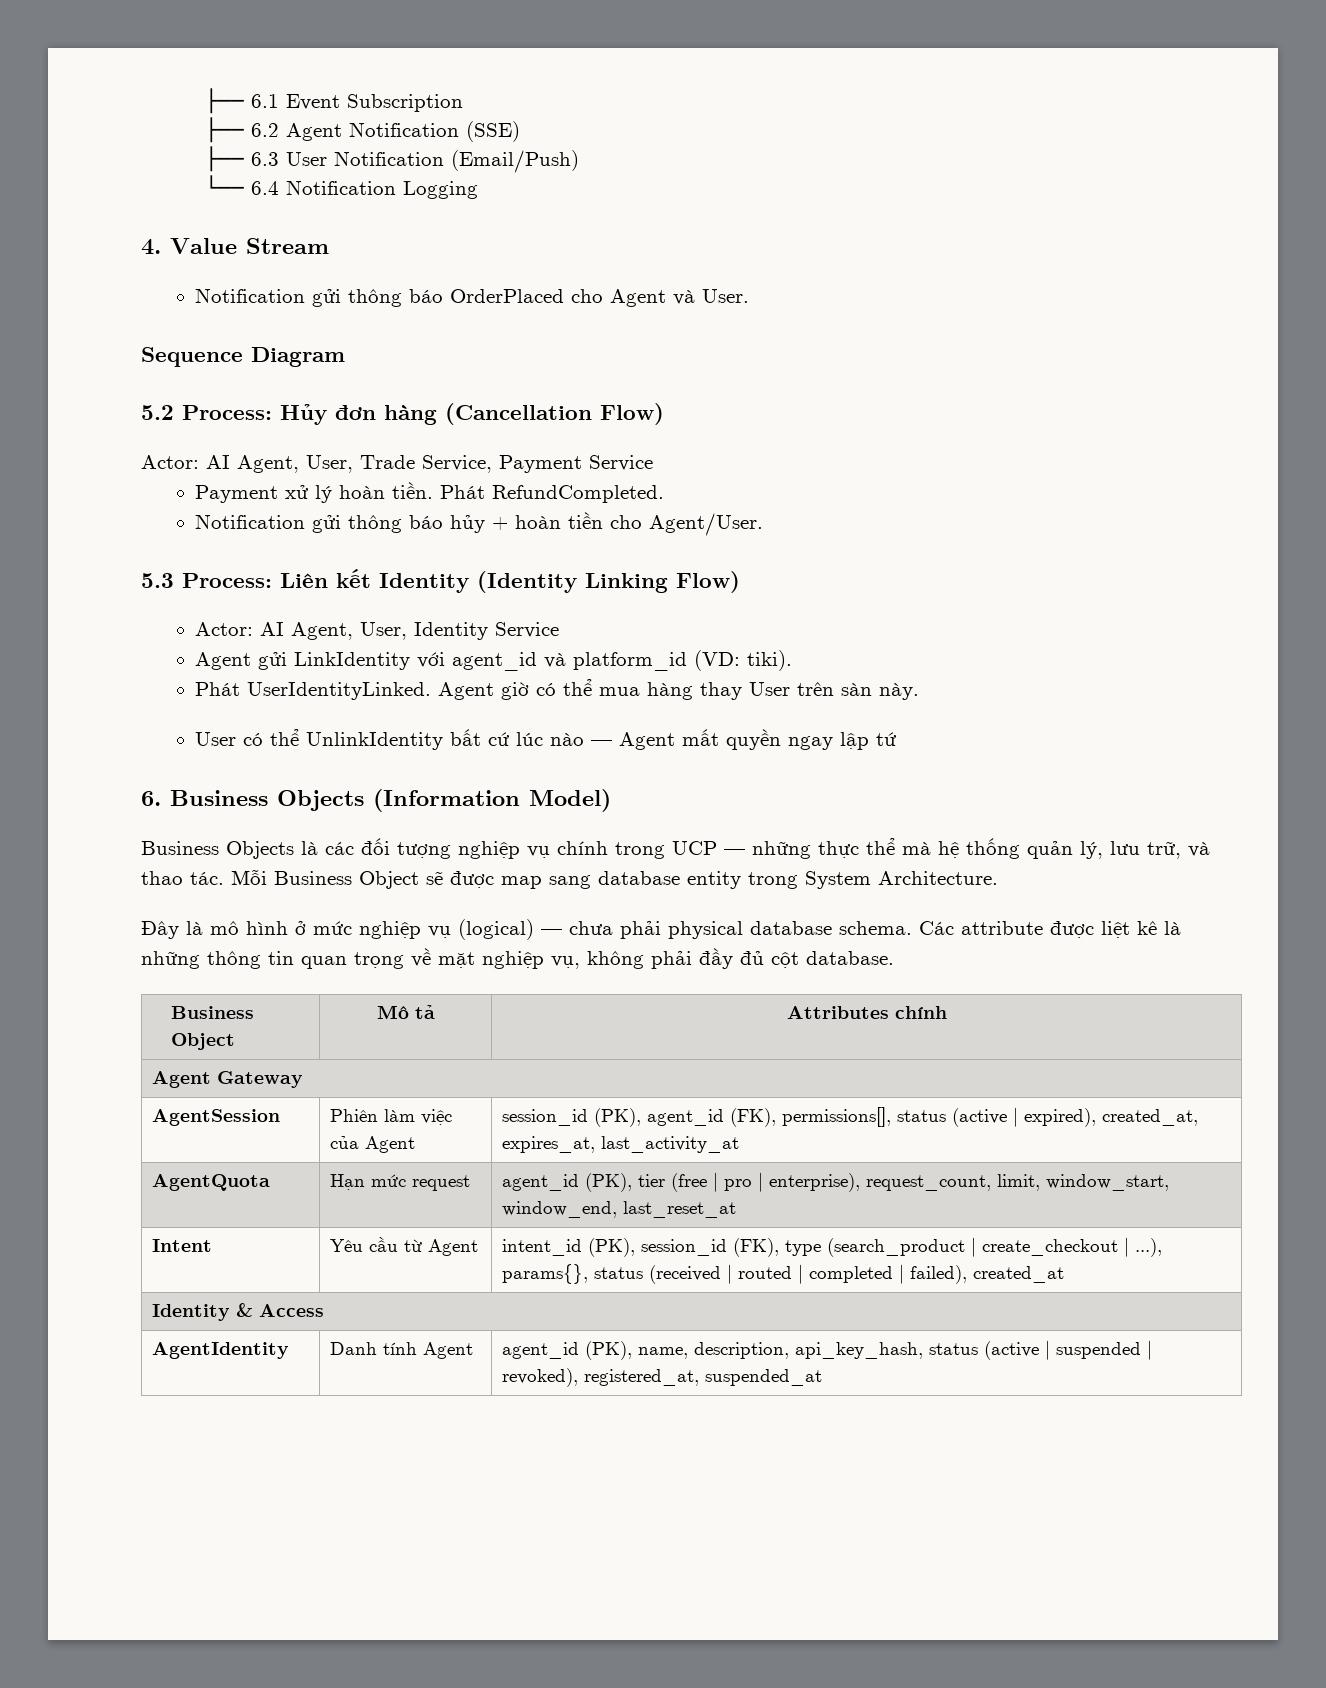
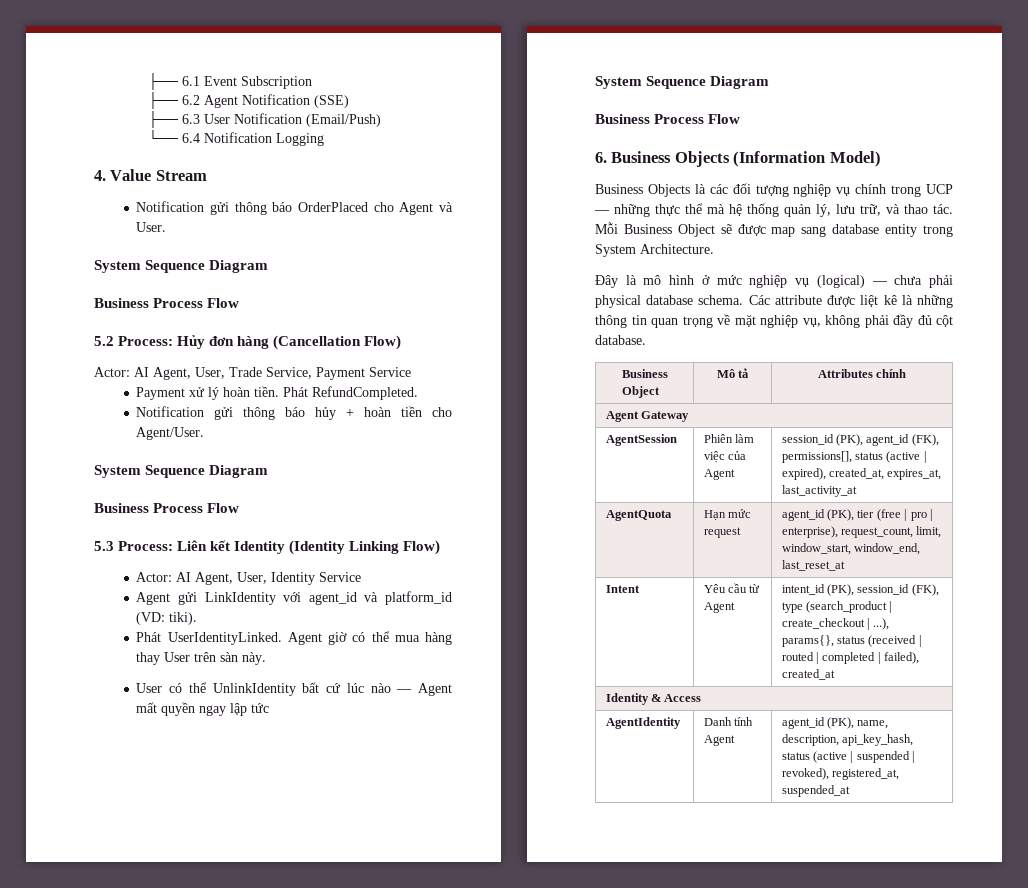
[141,347,345,367] Sequence Diagram -> [94,260,269,273] [94,298,240,308] System Sequence Diagram // Business Process Flow
(764, 524) none -> [94,465,269,478] [94,503,240,513] // System Sequence Diagram // Business Process Flow
[876,732,898,746] tứ -> [251,703,270,713] [595,76,770,89] [595,114,741,124] tức // System Sequence Diagram // Business Process Flow

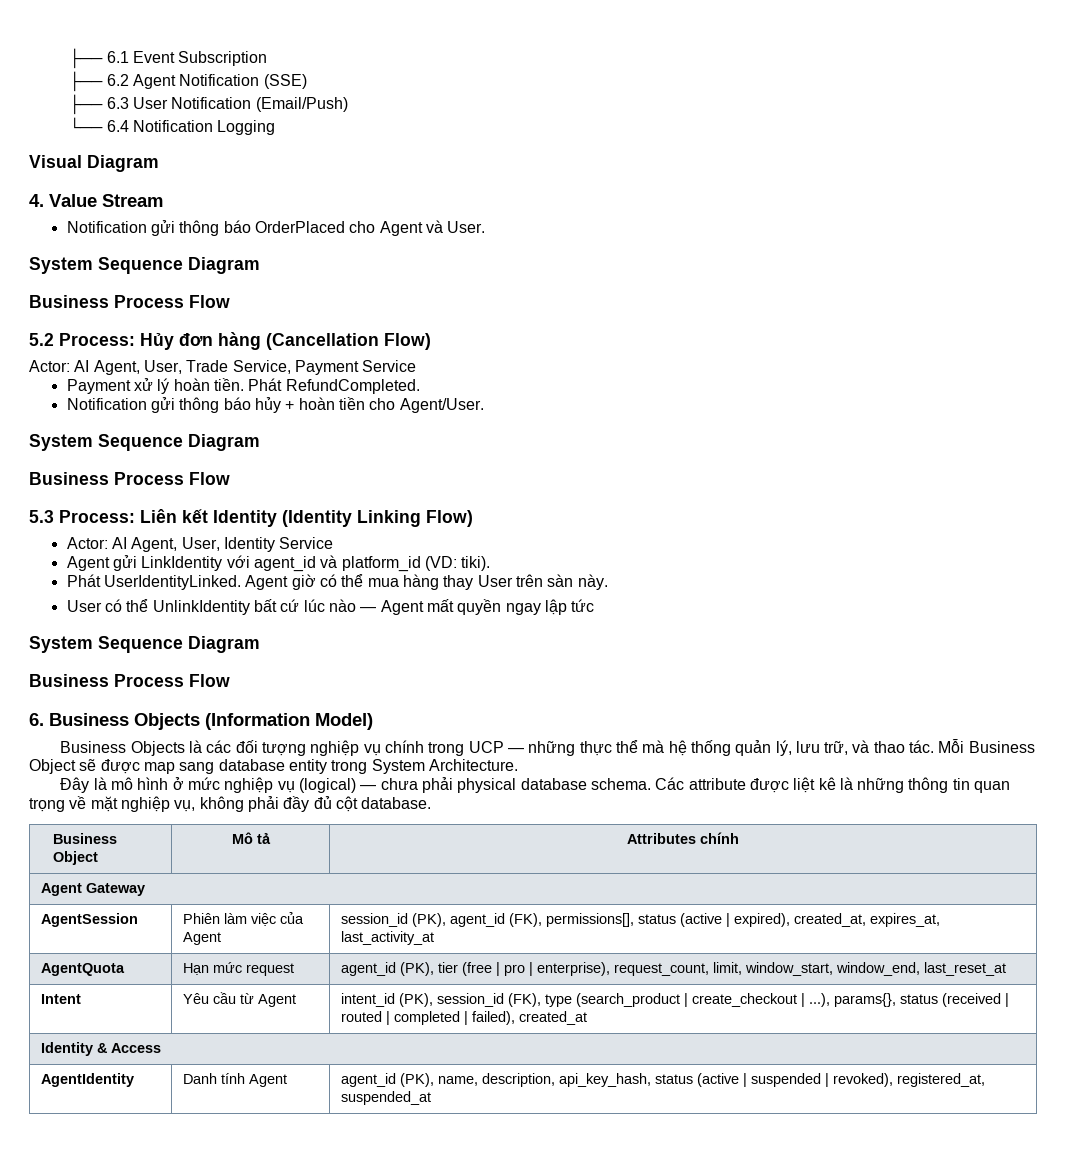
(324, 139) none -> [29,155,159,172] // Visual Diagram

